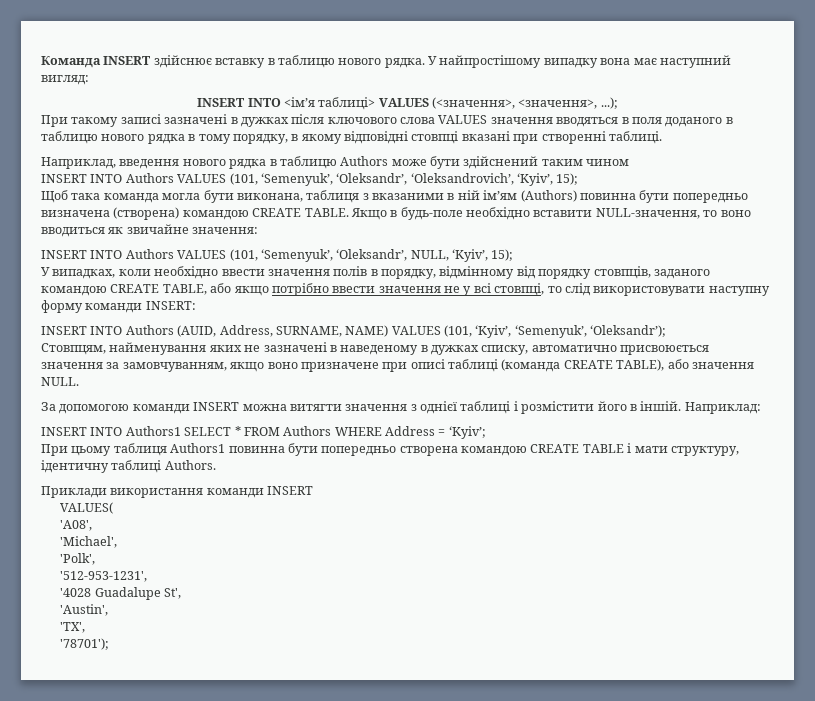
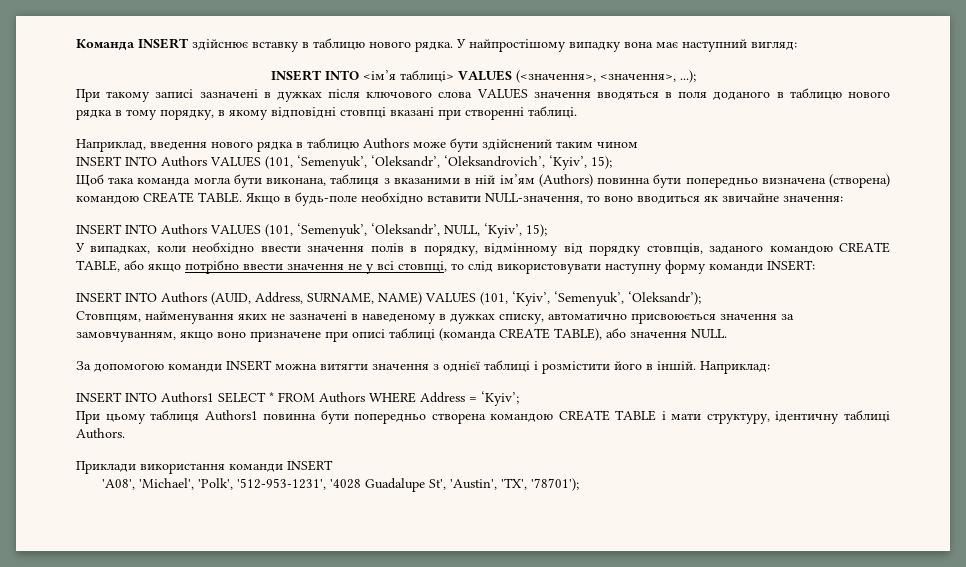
[60,502,114,514] // VALUES( -> (333, 465) none
(93, 525) // -> (135, 484) none
(118, 542) // -> (194, 484) none
(96, 559) // -> (233, 484) none
(148, 576) // -> (326, 484) none
(182, 593) // -> (446, 484) none
(109, 610) // -> (497, 484) none
(86, 627) // -> (527, 484) none

